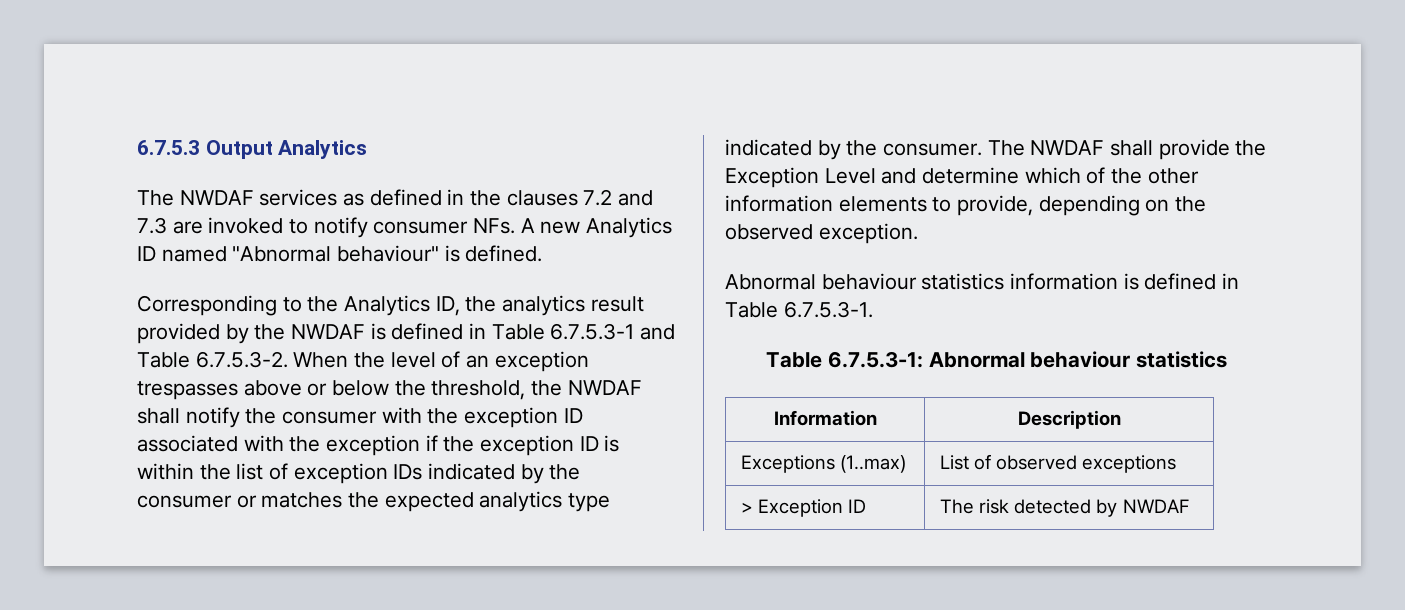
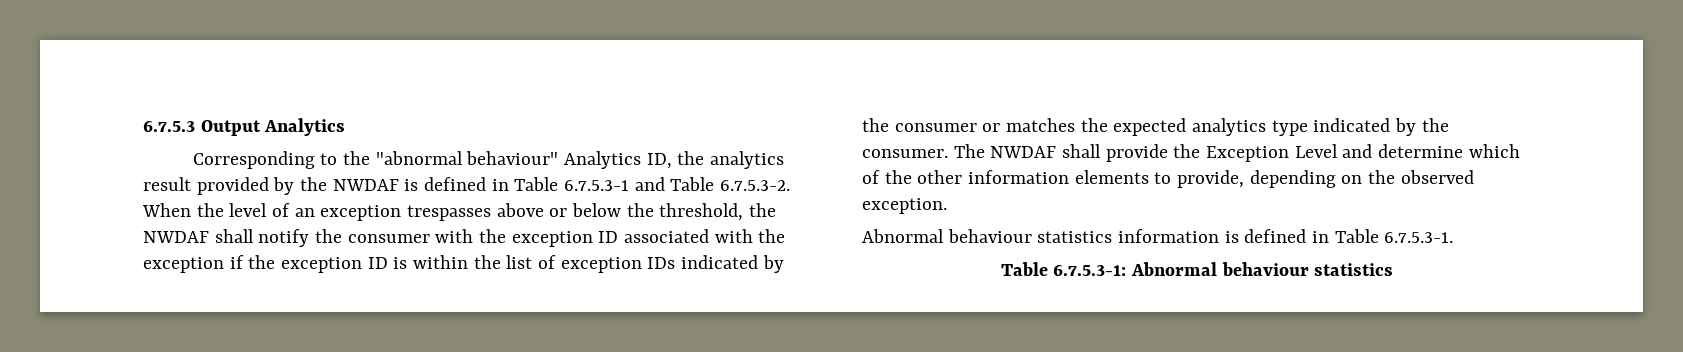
[137,189,654,206] [137,217,673,238] [137,245,543,262] // The NWDAF services as defined in the clauses 7.2 and 7.3 are invoked to notify consumer NFs. A new Analytics ID named "Abnormal behaviour" is defined. -> (346, 127) none
(339, 304) none -> [375,151,559,165] "abnormal behaviour"
[773,410,877,426] [1017,410,1121,429] [741,455,907,473] [940,454,1177,473] [741,499,867,517] [940,499,1190,517] // Information | Description // Exceptions (1..max) | List of observed exceptions // > Exception ID | The risk detected by NWDAF -> (1394, 269) none

